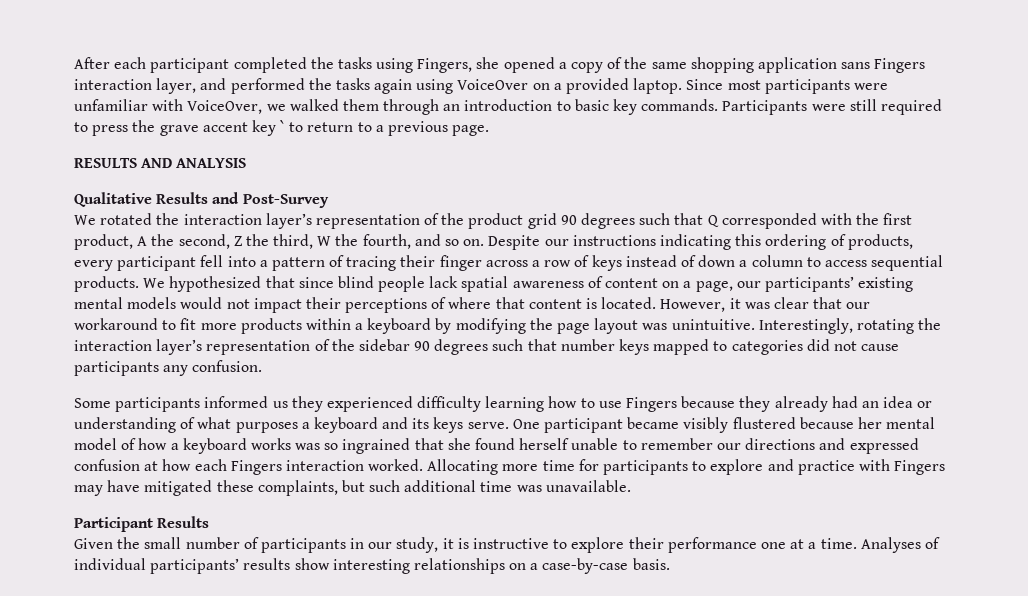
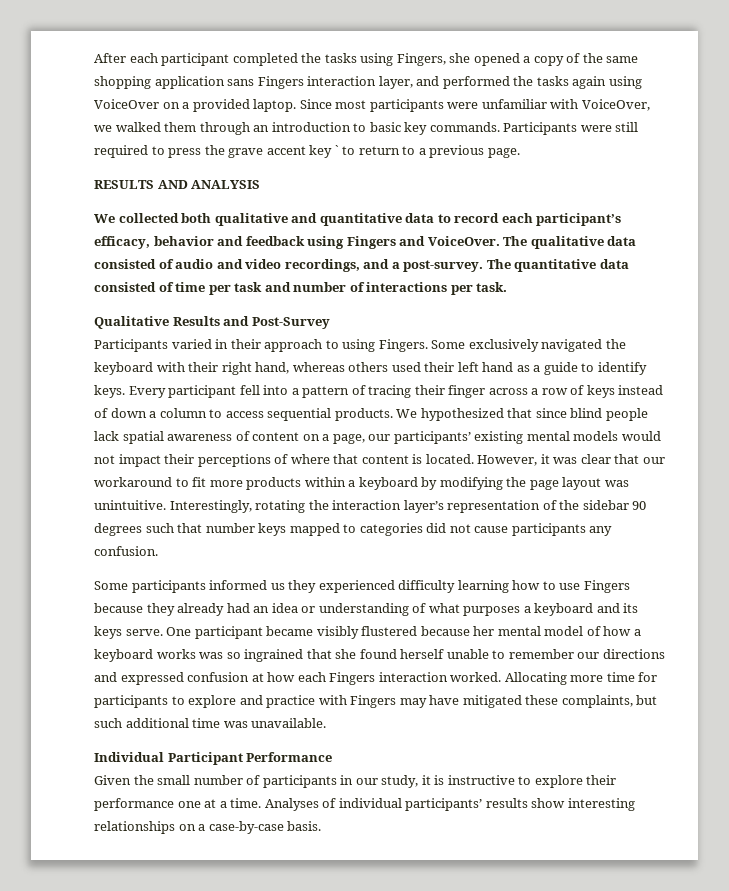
[74,192,329,208] [74,213,913,229] [74,234,913,250] [74,260,113,271] Qualitative Results and Post-Survey // We rotated the interaction layer’s representation of the product grid 90 degrees such that Q corresponded with the first product, A the second, Z the third, W the fourth, and so on. Despite our instructions indicating this ordering of products, every -> [94,213,622,226] [94,236,637,249] [94,259,629,272] [94,282,508,295] [94,316,330,329] [94,339,626,352] [94,362,647,375] [94,385,166,398] We collected both qualitative and quantitative data to record each participant’s efficacy, behavior and feedback using Fingers and VoiceOver. The qualitative data consisted of audio and video recordings, and a post-survey. The quantitative data consisted of time per task and number of interactions per task. // Qualitative Results and Post-Survey // Participants varied in their approach to using Fingers. Some exclusively navigated the keyboard with their right hand, whereas others used their left hand as a guide to identify keys. Every
[74,516,210,532] Participant Results -> [94,752,333,765] Individual Participant Performance

